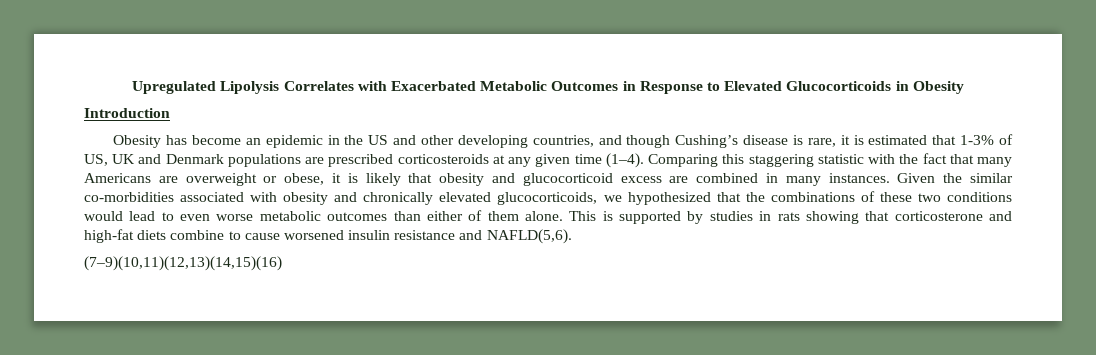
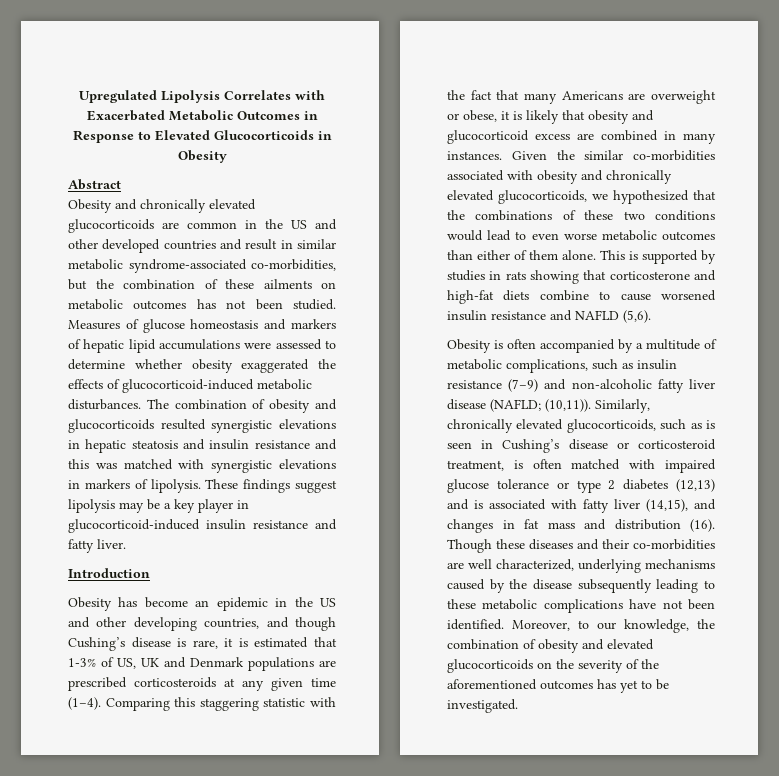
(964, 87) none -> [68,179,121,190] [68,199,256,213] [68,219,337,233] [68,239,337,253] [68,259,336,273] [68,279,336,290] [68,299,336,310] [68,319,336,333] [68,339,336,353] [68,359,336,373] [68,379,312,393] [68,399,337,413] [68,419,336,433] [68,439,337,453] [68,459,336,473] [68,479,337,493] [68,499,249,513] [68,519,337,533] [68,539,126,553] // Abstract // Obesity and chronically elevated glucocorticoids are common in the US and other developed countries and result in similar metabolic syndrome-associated co-morbidities, but the combination of these ailments on metabolic outcomes has not been studied. Measures of glucose homeostasis and markers of hepatic lipid accumulations were assessed to determine whether obesity exaggerated the effects of glucocorticoid-induced metabolic disturbances. The combination of obesity and glucocorticoids resulted synergistic elevations in hepatic steatosis and insulin resistance and this was matched with synergistic elevations in markers of lipolysis. These findings suggest lipolysis may be a key player in glucocorticoid-induced insulin resistance and fatty liver.
[486,229,572,244] [84,256,282,271] NAFLD(5,6). // (7–9)(10,11)(12,13)(14,15)(16) -> [575,310,651,323] [447,339,717,353] [447,359,677,373] [447,379,715,393] [447,399,650,413] [447,419,715,433] [447,439,716,453] [447,459,716,473] [447,479,715,493] [447,499,716,513] [447,519,715,533] [447,539,715,553] [447,559,715,573] [447,579,715,593] [447,599,715,613] [447,619,715,633] [447,639,654,653] [447,659,659,673] [447,679,669,693] [447,699,518,713] NAFLD (5,6). // Obesity is often accompanied by a multitude of metabolic complications, such as insulin resistance (7–9) and non-alcoholic fatty liver disease (NAFLD; (10,11)). Similarly, chronically elevated glucocorticoids, such as is seen in Cushing’s disease or corticosteroid treatment, is often matched with impaired glucose tolerance or type 2 diabetes (12,13) and is associated with fatty liver (14,15), and changes in fat mass and distribution (16). Though these diseases and their co-morbidities are well characterized, underlying mechanisms caused by the disease subsequently leading to these metabolic complications have not been identified. Moreover, to our knowledge, the combination of obesity and elevated glucocorticoids on the severity of the aforementioned outcomes has yet to be investigated.

